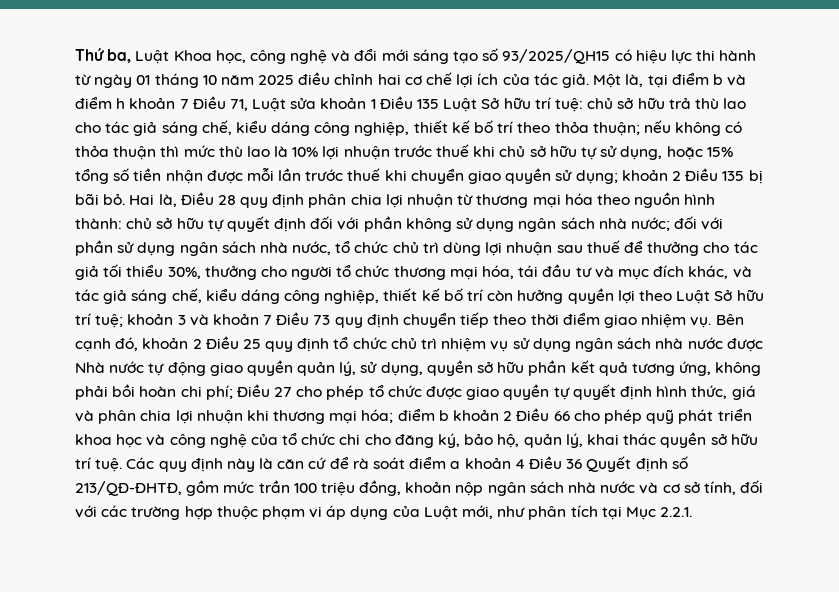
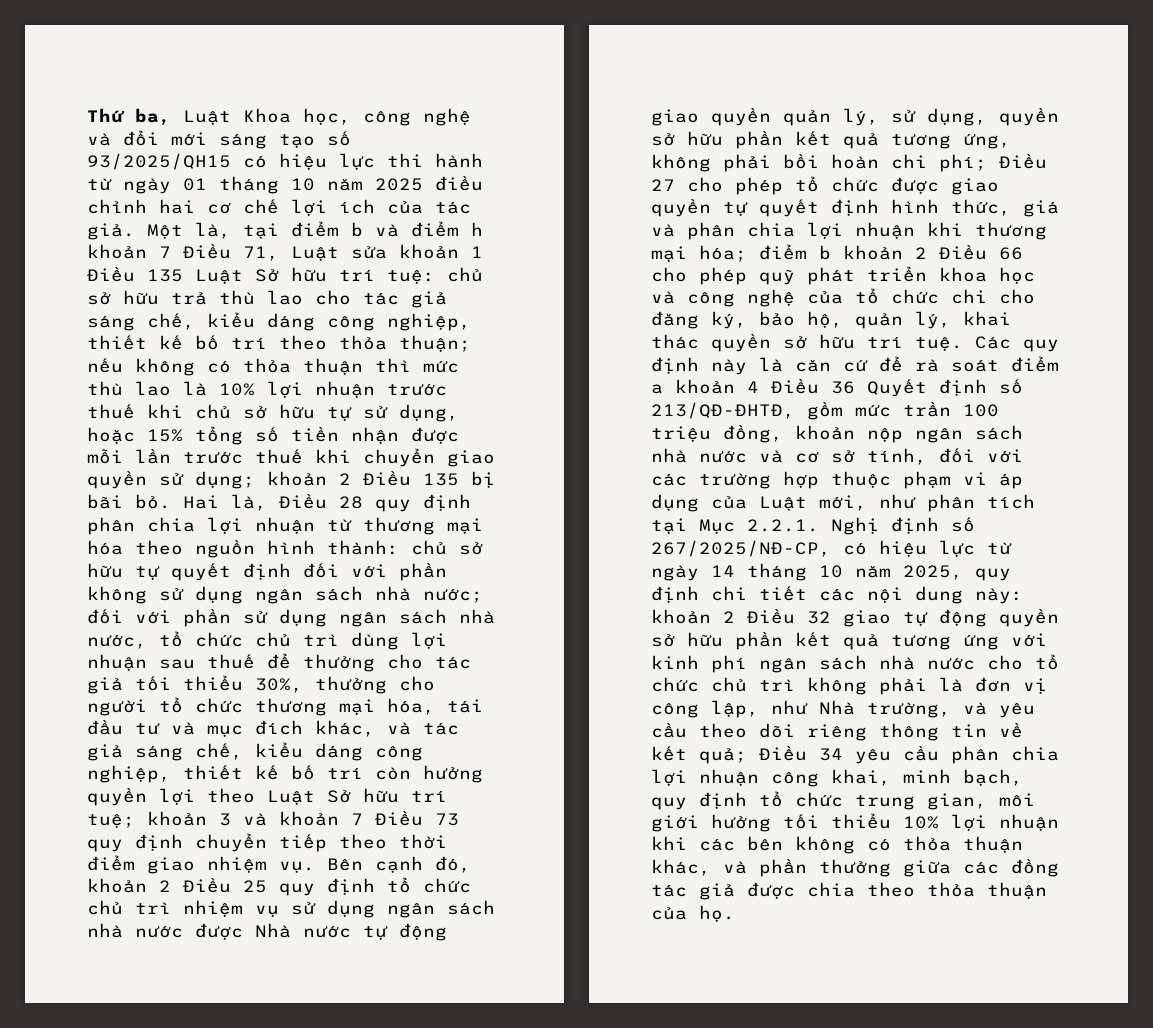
(693, 512) none -> [831,517,975,535] [651,540,1012,557] [651,563,1011,581] [651,586,1023,604] [651,609,1059,627] [651,632,1047,650] [651,654,1059,673] [651,677,1047,695] [651,700,1035,718] [651,723,1023,741] [651,746,1059,764] [651,769,1023,787] [651,791,1035,810] [651,813,1059,832] [651,836,1023,854] [651,859,1059,877] [651,882,1047,900] [651,905,735,922] Nghị định số 267/2025/NĐ-CP, có hiệu lực từ ngày 14 tháng 10 năm 2025, quy định chi tiết các nội dung này: khoản 2 Điều 32 giao tự động quyền sở hữu phần kết quả tương ứng với kinh phí ngân sách nhà nước cho tổ chức chủ trì không phải là đơn vị công lập, như Nhà trường, và yêu cầu theo dõi riêng thông tin về kết quả; Điều 34 yêu cầu phân chia lợi nhuận công khai, minh bạch, quy định tổ chức trung gian, môi giới hưởng tối thiểu 10% lợi nhuận khi các bên không có thỏa thuận khác, và phần thưởng giữa các đồng tác giả được chia theo thỏa thuận của họ.

